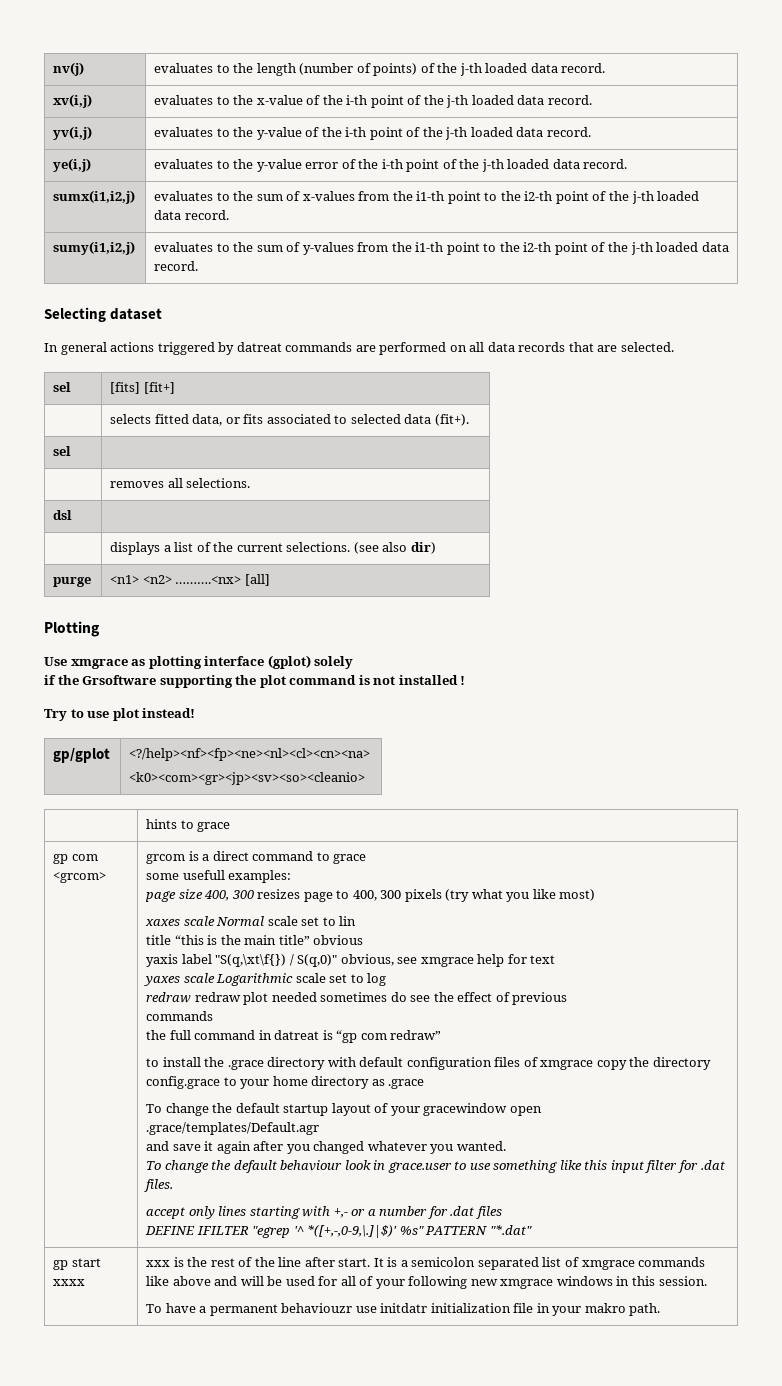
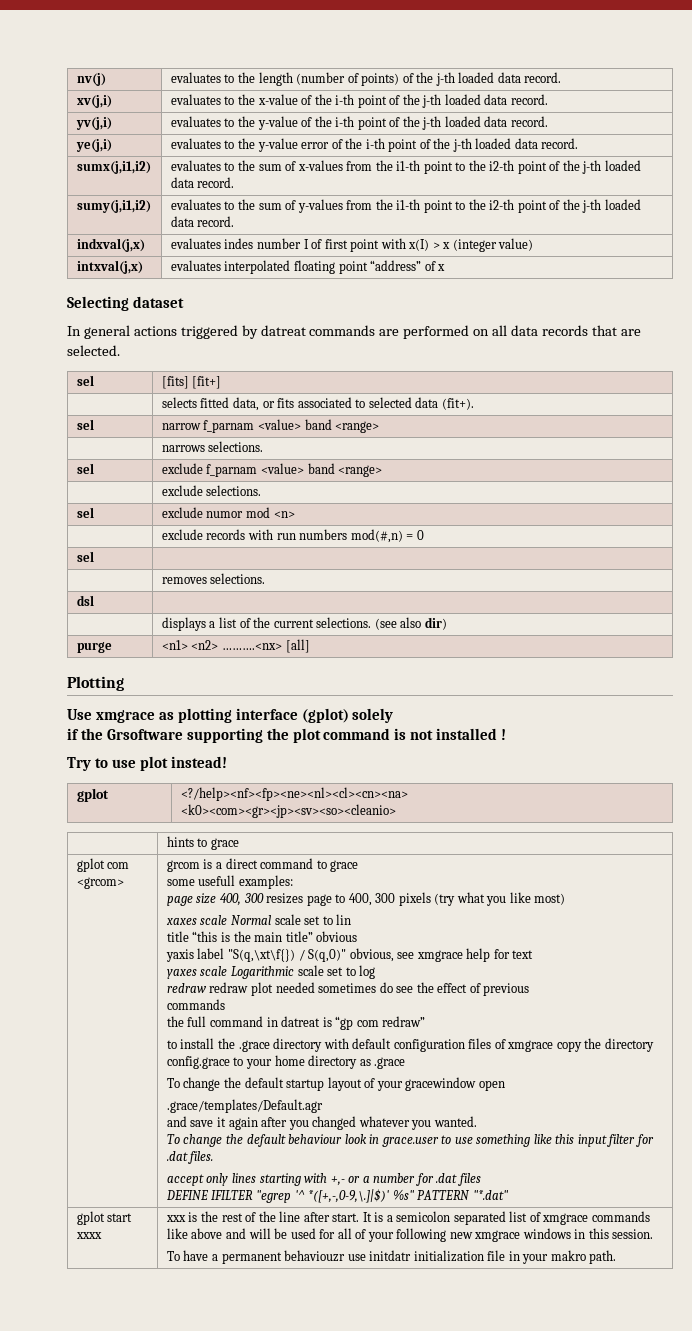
[53,94,93,108] xv(i,j) -> [76,95,112,108] xv(j,i)
[53,126,93,140] yv(i,j) -> [75,117,112,130] yv(j,i)
[53,158,92,172] ye(i,j) -> [75,139,112,152] ye(j,i)
[53,190,136,204] sumx(i1,i2,j) -> [76,161,151,174] sumx(j,i1,i2)
[53,241,136,255] sumy(i1,i2,j) -> [76,200,151,213] sumy(j,i1,i2)
(199, 266) none -> [76,238,145,252] [170,238,534,252] [76,260,143,274] [170,260,446,274] // indxval(j,x) | evaluates indes number I of first point with x(I) > x (integer value) // intxval(j,x) | evaluates interpolated floating point “address” of x
(469, 420) none -> [76,419,94,430] [161,419,380,433] [161,441,264,452] [76,463,94,474] [161,463,383,477] [161,485,262,496] [76,507,94,518] [161,507,295,518] [161,529,424,543] // sel | narrow f_parnam <value> band <range> // | narrows selections. // sel | exclude f_parnam <value> band <range> // | exclude selections. // sel | exclude numor mod <n> // | exclude records with run numbers mod(#,n) = 0
[167,478,183,488] all -> (207, 580) none
[53,748,111,763] gp/gplot -> [76,788,109,802] gplot
[53,854,69,864] gp -> [76,858,105,872] gplot
[53,1260,69,1270] gp -> [76,1211,105,1225] gplot

